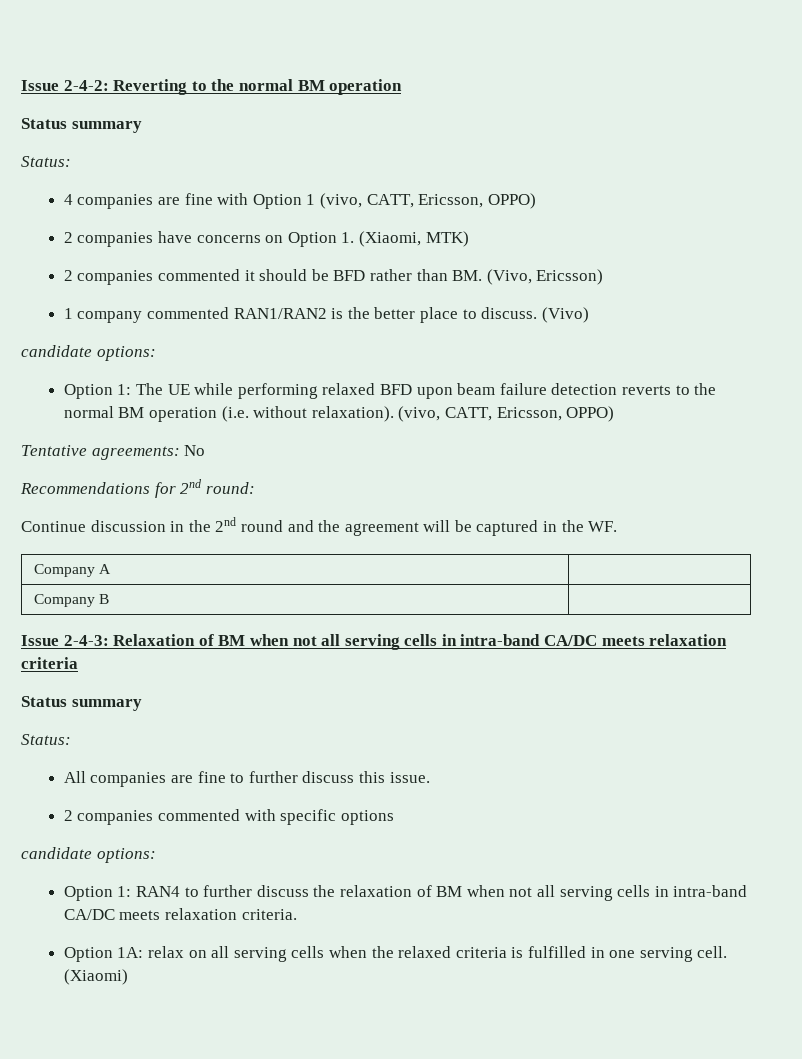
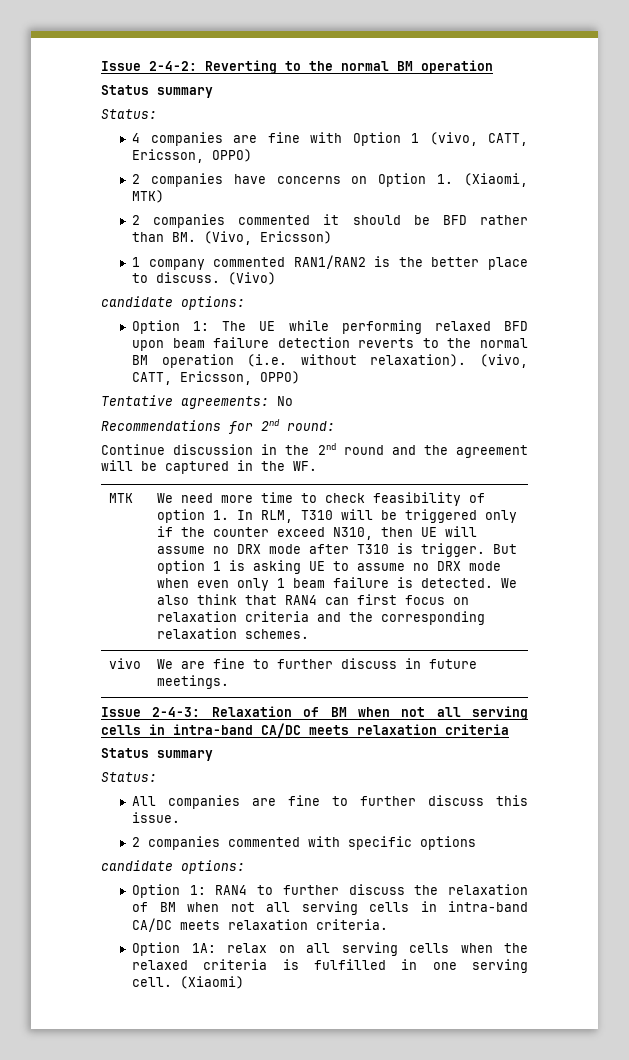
[34,564,112,577] [34,594,110,607] Company A | // Company B | -> [108,493,133,503] [156,492,485,506] [156,509,517,523] [156,526,477,540] [156,543,517,557] [156,560,501,574] [156,577,517,591] [156,594,469,605] [156,611,485,625] [156,628,309,639] [108,658,141,669] [156,658,477,669] [156,675,229,689] MTK | We need more time to check feasibility of option 1. In RLM, T310 will be triggered only if the counter exceed N310, then UE will assume no DRX mode after T310 is trigger. But option 1 is asking UE to assume no DRX mode when even only 1 beam failure is detected. We also think that RAN4 can first focus on relaxation criteria and the corresponding relaxation schemes. // vivo | We are fine to further discuss in future meetings.

